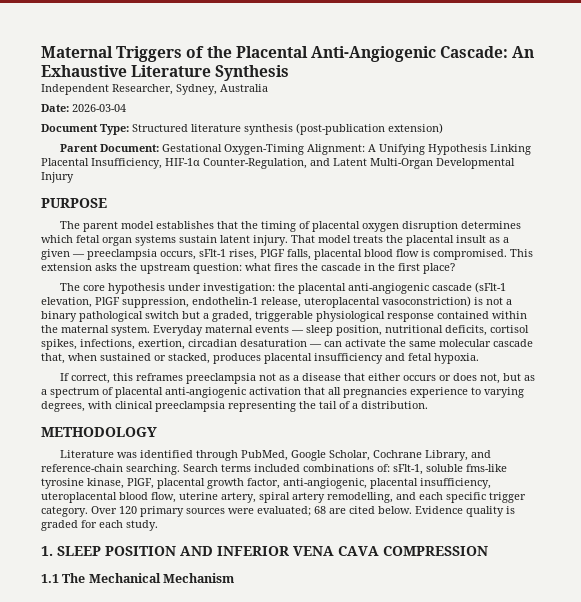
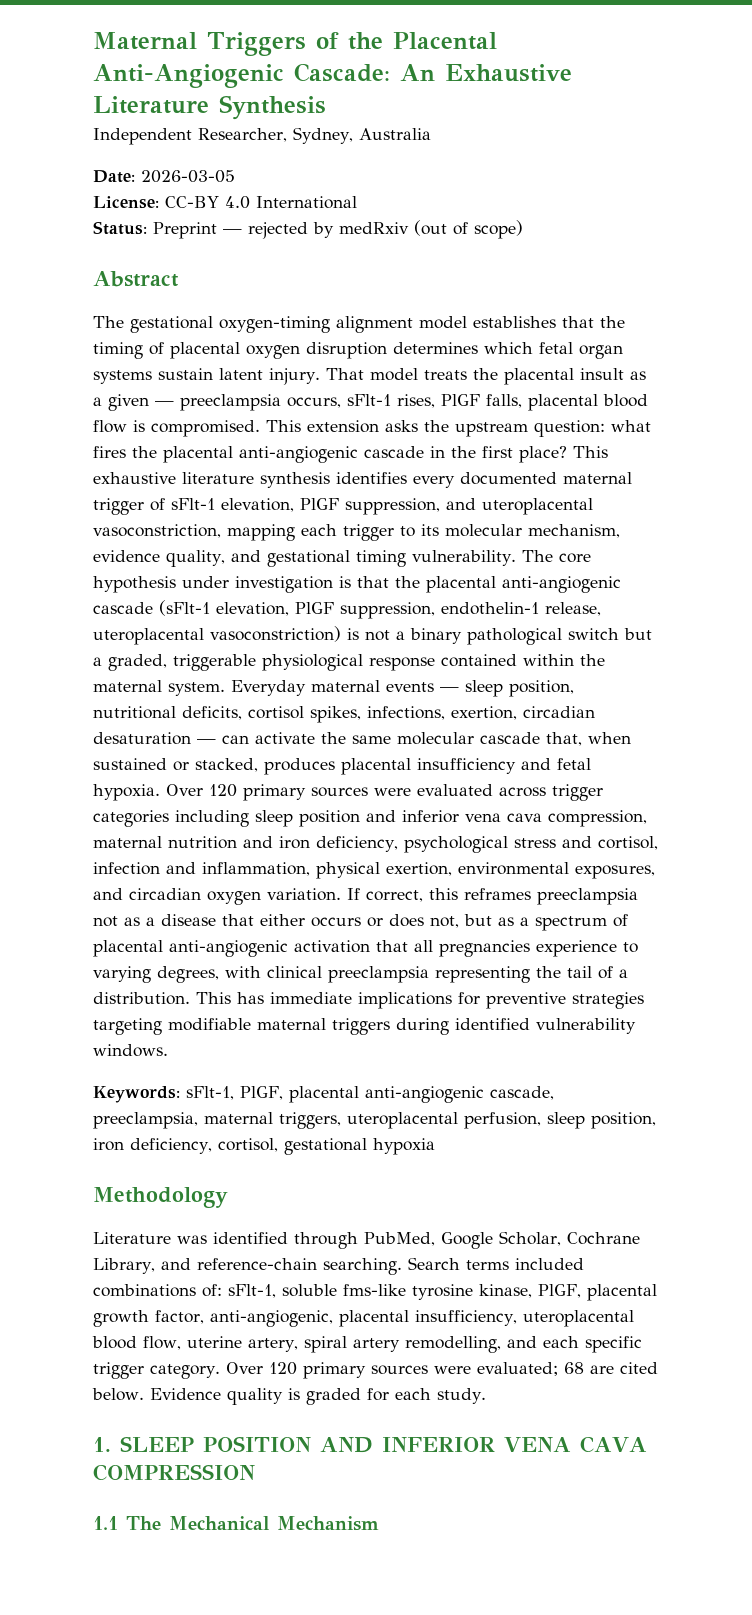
[72,104,126,112] [41,123,443,135] [59,144,531,155] [41,158,515,169] [41,172,74,183] [41,198,107,208] [59,221,118,232] 2026-03-04 // Document Type: Structured literature synthesis (post-publication extension) // Parent Document: Gestational Oxygen-Timing Alignment: A Unifying Hypothesis Linking Placental Insufficiency, HIF-1α Counter-Regulation, and Latent Multi-Organ Developmental Injury // PURPOSE // The parent -> [141,170,235,183] [93,196,357,209] [93,220,523,239] [93,271,179,287] [93,316,413,333] 2026-03-05 // License: CC-BY 4.0 International // Status: Preprint — rejected by medRxiv (out of scope) // Abstract // The gestational oxygen-timing alignment
(318, 267) none -> [163,446,358,463] placental anti-angiogenic
(455, 268) // -> [573,446,608,458] [93,472,632,488] [93,498,593,515] [93,524,620,541] [93,550,516,567] This exhaustive literature synthesis identifies every documented maternal trigger of sFlt-1 elevation, PlGF suppression, and uteroplacental vasoconstriction, mapping each trigger to its molecular mechanism, evidence quality, and gestational timing vulnerability.
[202,283,275,294] investigation: -> [235,576,389,593] investigation is that
(479, 358) // -> [166,784,603,801] [93,810,647,827] [93,836,658,853] [93,862,655,879] [93,888,341,905] Over 120 primary sources were evaluated across trigger categories including sleep position and inferior vena cava compression, maternal nutrition and iron deficiency, psychological stress and cortisol, infection and inflammation, physical exertion, environmental exposures, and circadian oxygen variation.
[41,427,157,437] // METHODOLOGY -> [196,992,644,1009] [93,1018,636,1035] [93,1044,168,1057] [93,1086,554,1103] [93,1112,656,1129] [93,1138,435,1155] [93,1187,228,1208] This has immediate implications for preventive strategies targeting modifiable maternal triggers during identified vulnerability windows. // Keywords: sFlt-1, PlGF, placental anti-angiogenic cascade, preeclampsia, maternal triggers, uteroplacental perfusion, sleep position, iron deficiency, cortisol, gestational hypoxia // Methodology

